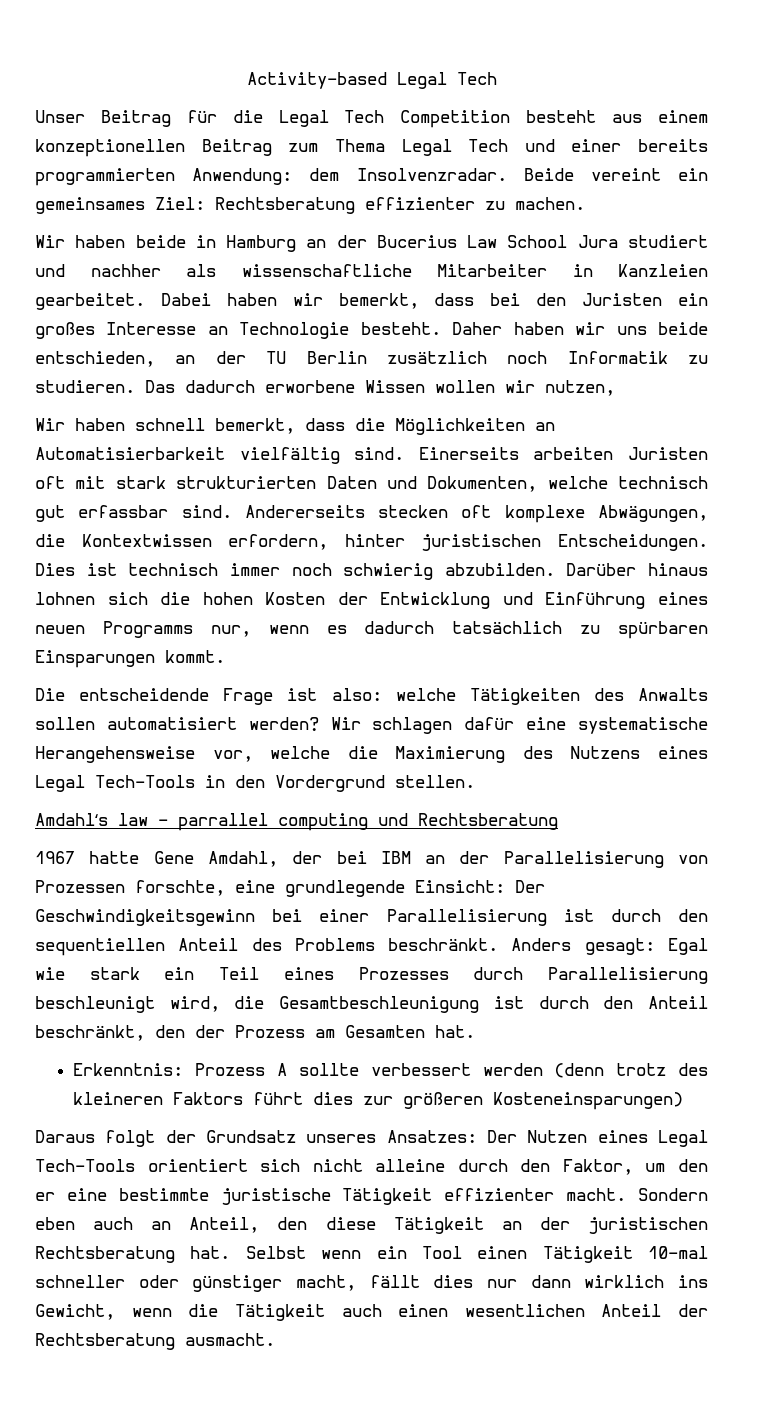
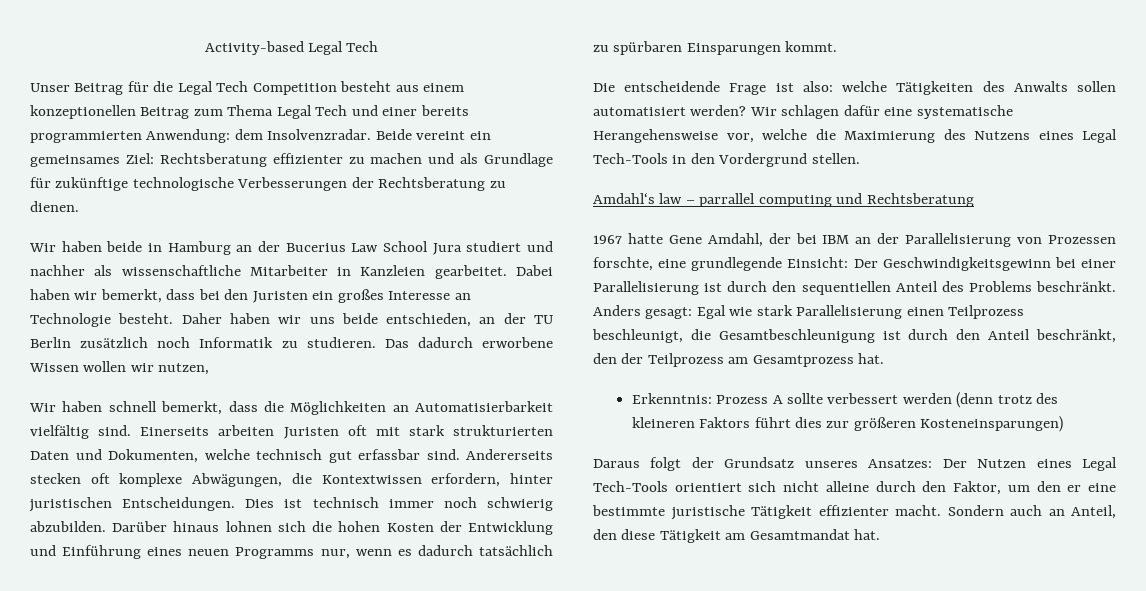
[515,197,585,210] machen. -> [370,153,553,167] [30,177,506,191] [30,201,79,212] machen und als Grundlage für zukünftige technologische Verbesserungen der Rechtsberatung zu dienen.
[164,967,708,984] [35,996,220,1013] ein Teil eines Prozesses durch Parallelisierung beschleunigt wird, -> [796,305,1025,319] [592,329,683,343] Parallelisierung einen Teilprozess beschleunigt,
[235,1025,425,1038] Prozess am Gesamten -> [647,353,854,367] Teilprozess am Gesamtprozess
[35,1217,75,1230] eben -> (1004, 510) none
[501,1217,708,1234] [35,1246,708,1263] [35,1275,708,1292] [35,1304,708,1321] [35,1333,275,1350] an der juristischen Rechtsberatung hat. Selbst wenn ein Tool einen Tätigkeit 10-mal schneller oder günstiger macht, fällt dies nur dann wirklich ins Gewicht, wenn die Tätigkeit auch einen wesentlichen Anteil der Rechtsberatung ausmacht. -> [725,529,881,540] am Gesamtmandat hat.

